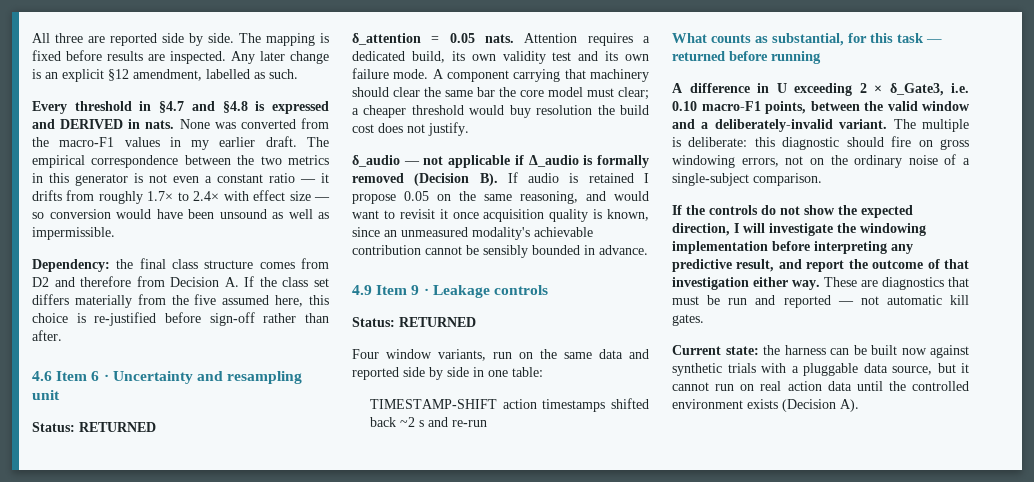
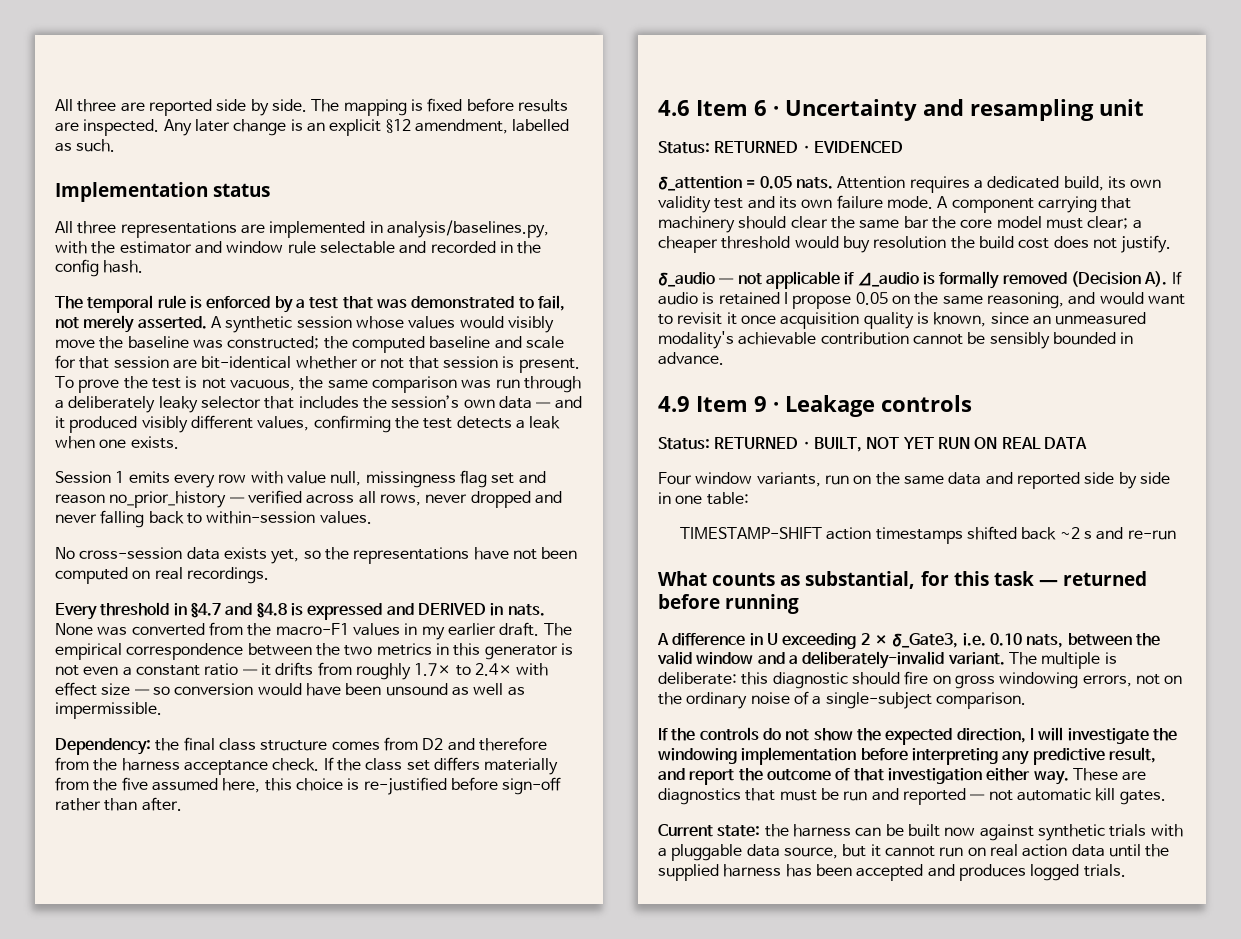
(298, 74) none -> [55,182,271,202] [55,220,549,238] [55,241,542,254] [55,259,144,277] [55,295,565,313] [55,315,554,333] [55,336,564,353] [55,355,580,373] [55,376,581,393] [55,395,582,413] [55,415,561,433] [55,436,179,449] [55,470,546,488] [55,490,562,508] [55,510,372,528] [55,547,578,564] [55,567,269,584] // Implementation status // All three representations are implemented in analysis/baselines.py, with the estimator and window rule selectable and recorded in the config hash. // The temporal rule is enforced by a test that was demonstrated to fail, not merely asserted. A synthetic session whose values would visibly move the baseline was constructed; the computed baseline and scale for that session are bit-identical whether or not that session is present. To prove the test is not vacuous, the same comparison was run through a deliberately leaky selector that includes the session’s own data — and it produced visibly different values, confirming the test detects a leak when one exists. // Session 1 emits every row with value null, missingness flag set and reason no_prior_history — verified across all rows, never dropped and never falling back to within-session values. // No cross-session data exists yet, so the representations have not been computed on real recordings.
[170,277,239,287] Decision A. -> [93,758,320,775] the harness acceptance check.
(156, 427) none -> [802,141,903,153] · EVIDENCED
[479,173,498,186] B). -> [1144,271,1168,287] A).
(476, 322) none -> [802,437,1087,452] · BUILT, NOT YET RUN ON REAL DATA
[701,101,806,114] macro-F1 points, -> [1026,634,1064,648] nats,
[912,381,969,391] [672,399,859,412] controlled environment exists (Decision A). -> [658,864,1126,881] supplied harness has been accepted and produces logged trials.

